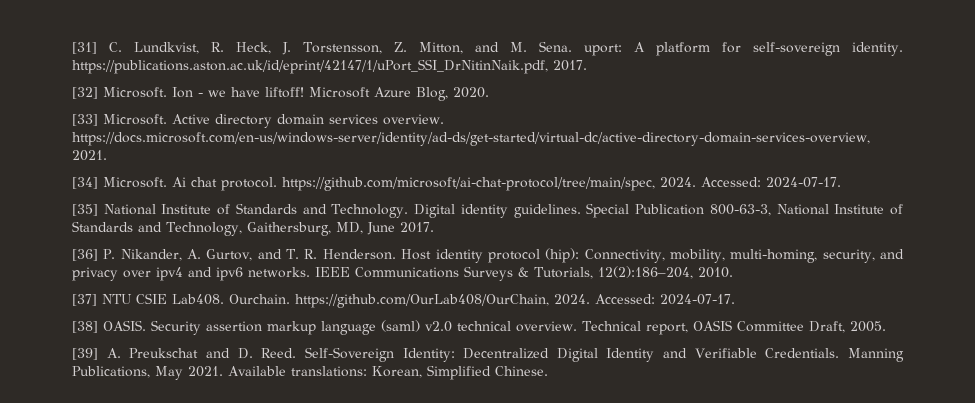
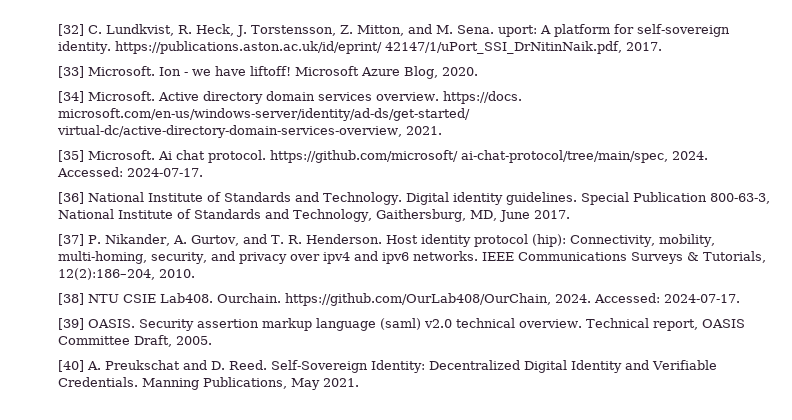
[72,42,97,54] [31] -> [58,24,84,36] [32]
[72,59,587,74] [72,87,98,99] https://publications.aston.ac.uk/id/eprint/42147/1/uPort_SSI_DrNitinNaik.pdf, 2017. // [32] -> [114,41,662,54] [58,66,84,78] https://publications.aston.ac.uk/id/eprint/ 42147/1/uPort_SSI_DrNitinNaik.pdf, 2017. // [33]
[72,114,98,126] [33] -> [58,91,84,103] [34]
[72,132,870,146] https://docs.microsoft.com/en-us/windows-server/identity/ad-ds/get-started/virtual-dc/active-directory-domain-services-overview, -> [442,91,522,104] [58,108,470,121] [57,125,402,138] https://docs. microsoft.com/en-us/windows-server/identity/ad-ds/get-started/ virtual-dc/active-directory-domain-services-overview,
[72,177,98,189] [34] -> [58,150,84,162] [35]
[282,177,841,191] [72,204,98,216] https://github.com/microsoft/ai-chat-protocol/tree/main/spec, 2024. Accessed: 2024-07-17. // [35] -> [270,150,708,163] [57,167,203,177] [58,192,84,204] https://github.com/microsoft/ ai-chat-protocol/tree/main/spec, 2024. Accessed: 2024-07-17. // [36]
[72,249,98,261] [36] -> [58,234,84,246] [37]
[72,294,97,306] [37] -> [58,293,84,305] [38]
[72,321,98,333] [38] -> [58,318,84,330] [39]
[72,348,98,360] [39] -> [58,360,84,372] [40]
[228,365,548,380] Available translations: Korean, Simplified Chinese. -> (359, 382) none

